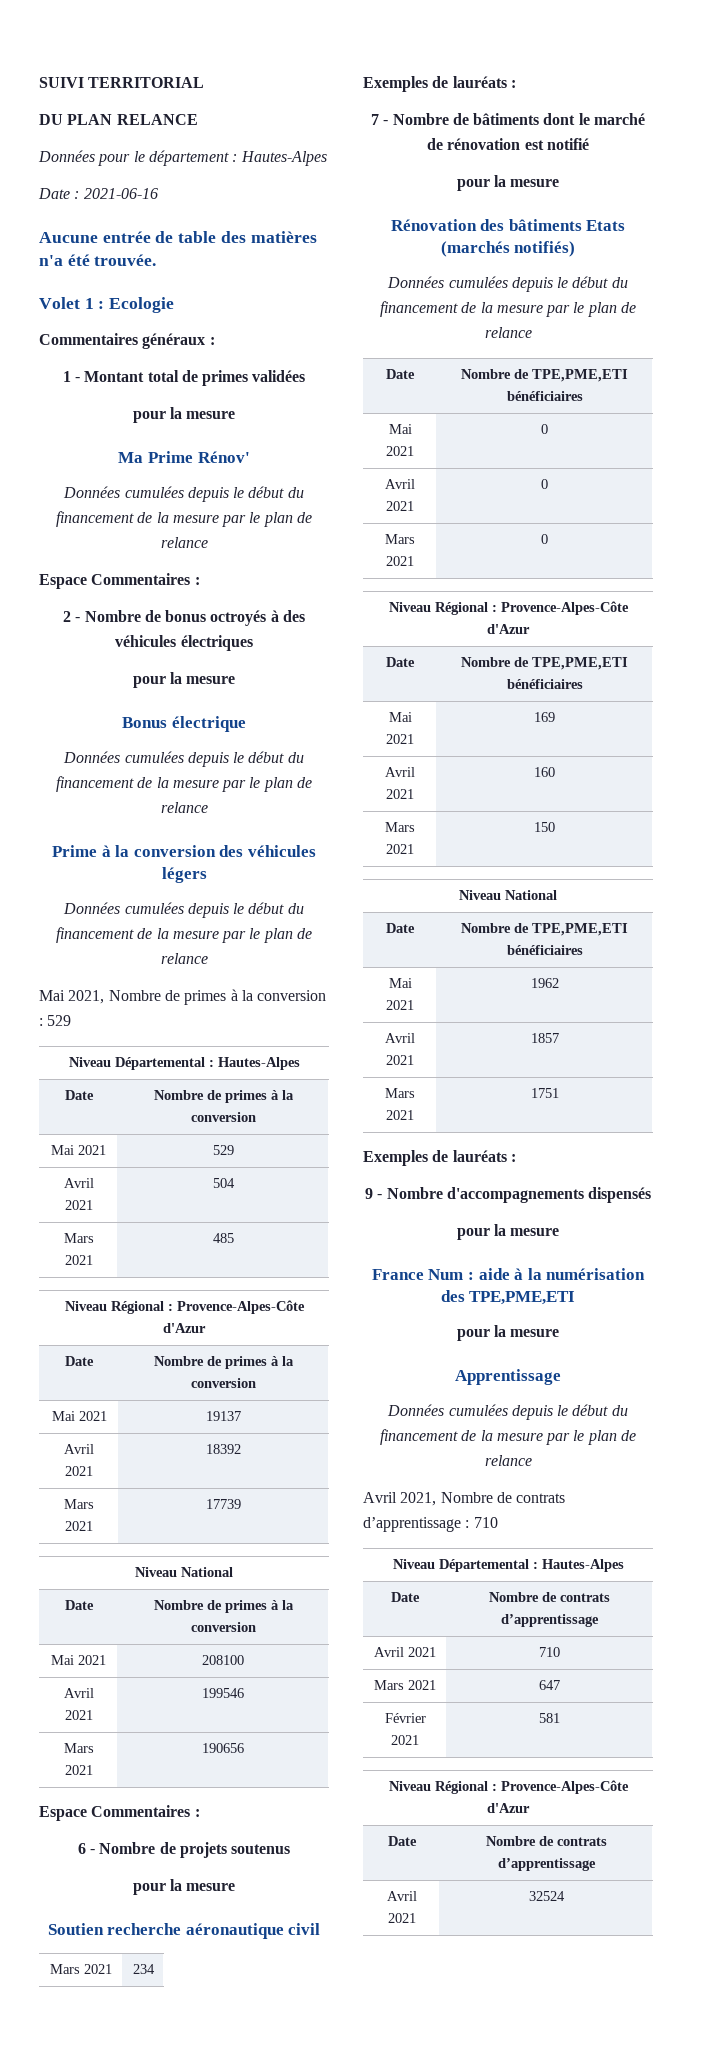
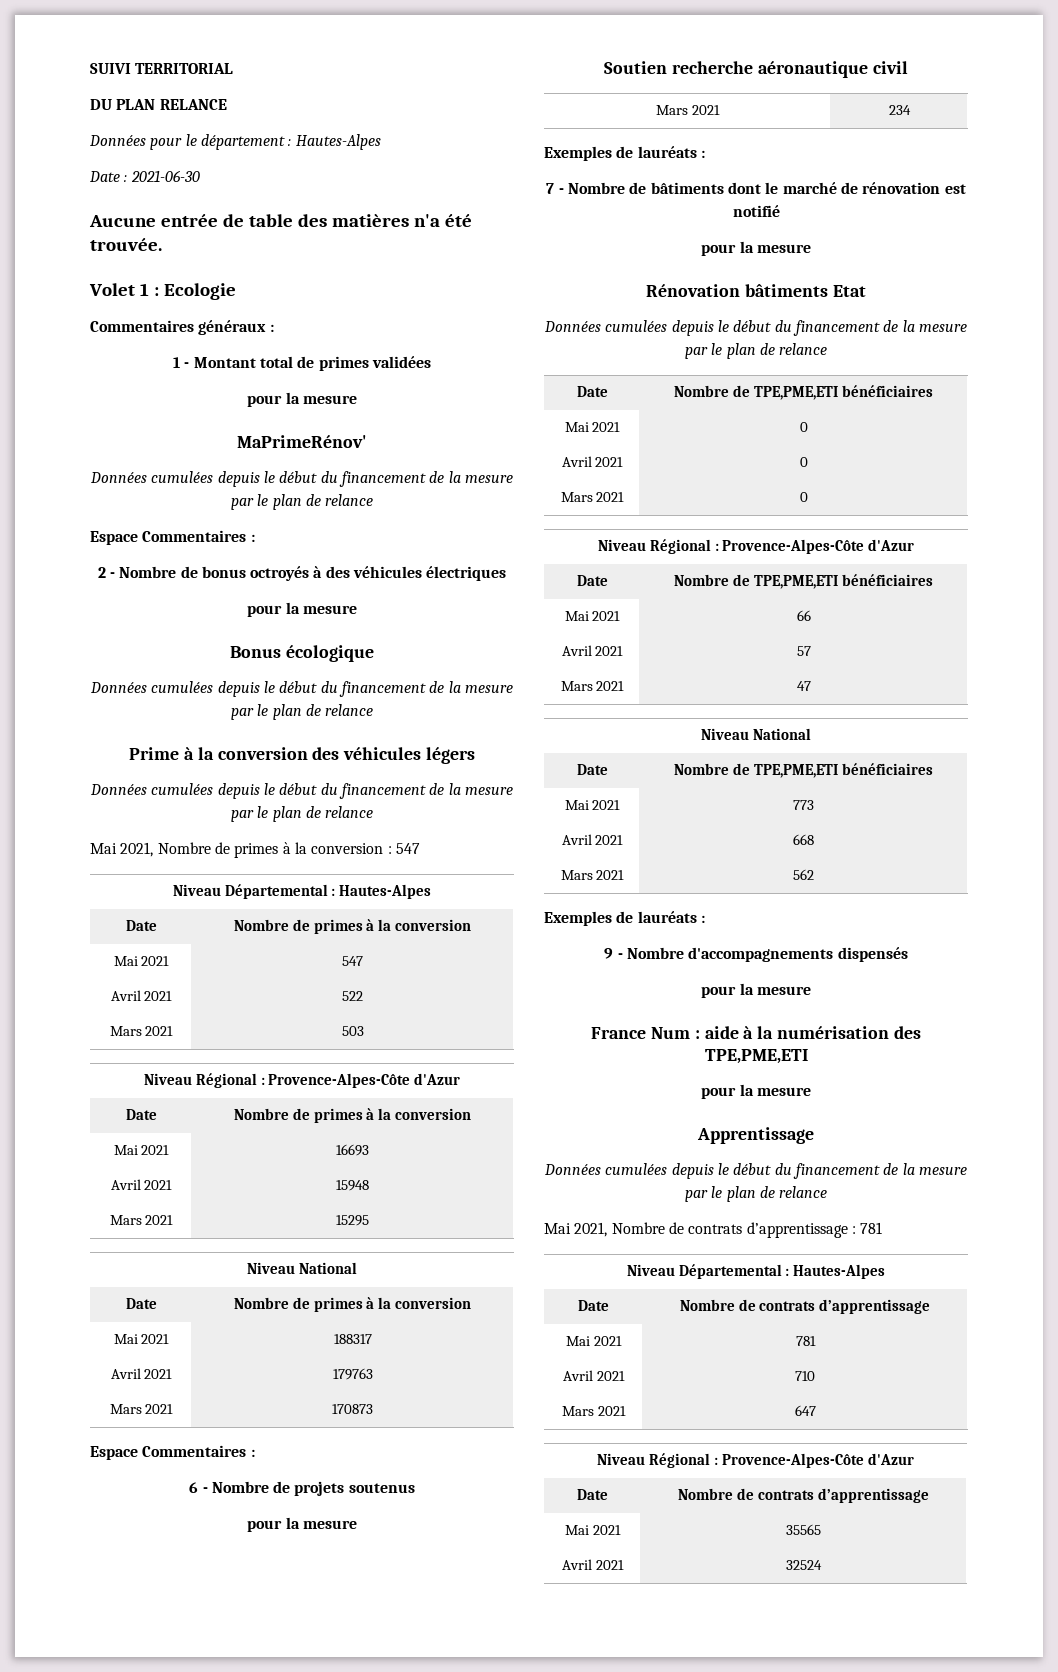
[83,188,158,199] 2021-06-16 -> [130,170,200,182] 2021-06-30
[118,451,250,463] Ma Prime Rénov' -> [237,435,367,448] MaPrimeRénov'
[171,716,246,732] électrique -> [285,645,374,662] écologique
[47,1015,72,1026] 529 -> [395,843,420,854] 547
[212,1145,234,1155] [63,1178,94,1188] [64,1200,93,1210] [212,1178,235,1188] [63,1233,94,1243] [64,1255,93,1265] [212,1233,234,1243] 529 // Avril 2021 | 504 // Mars 2021 | 485 -> [342,956,363,966] [110,990,173,1001] [342,991,363,1001] [109,1026,174,1036] [341,1026,364,1036] 547 // Avril 2021 | 522 // Mars 2021 | 503
[206,1411,241,1421] [64,1444,94,1454] [65,1466,93,1476] [206,1444,241,1454] [64,1499,94,1509] [65,1521,93,1531] [206,1499,241,1509] 19137 // Avril 2021 | 18392 // Mars 2021 | 17739 -> [336,1144,369,1156] [110,1179,173,1190] [336,1180,369,1191] [109,1215,174,1225] [336,1215,369,1226] 16693 // Avril 2021 | 15948 // Mars 2021 | 15295
[202,1655,244,1665] [63,1688,94,1698] [64,1710,93,1720] [202,1688,244,1698] [63,1743,94,1753] [64,1765,93,1775] [202,1743,244,1753] 208100 // Avril 2021 | 199546 // Mars 2021 | 190656 -> [333,1334,372,1344] [110,1368,173,1379] [332,1368,373,1380] [109,1404,174,1414] [332,1404,373,1414] 188317 // Avril 2021 | 179763 // Mars 2021 | 170873
[480,219,626,231] [440,241,576,257] des bâtiments Etats (marchés notifiés) -> [745,284,866,297] bâtiments Etat
[534,712,555,722] [385,767,415,777] [386,789,414,799] [534,767,555,777] [385,822,415,832] [386,844,414,854] [534,822,555,832] 169 // Avril 2021 | 160 // Mars 2021 | 150 -> [796,610,811,621] [561,645,624,656] [796,646,811,656] [560,681,625,691] [796,681,811,691] 66 // Avril 2021 | 57 // Mars 2021 | 47
[530,978,559,988] [385,1033,415,1043] [386,1055,414,1065] [530,1033,559,1043] [385,1088,415,1098] [386,1110,414,1120] [530,1088,559,1098] 1962 // Avril 2021 | 1857 // Mars 2021 | 1751 -> [793,800,814,810] [561,834,624,845] [793,834,814,845] [560,870,625,880] [793,869,814,880] 773 // Avril 2021 | 668 // Mars 2021 | 562
[363,1492,397,1503] Avril -> [544,1223,571,1234] Mai
[473,1517,498,1528] 710 -> [860,1222,883,1234] 781
(599, 1620) none -> [566,1336,622,1346] [795,1336,816,1346] // Mai 2021 | 781
[384,1713,426,1723] [391,1735,419,1745] [539,1713,560,1723] // Février 2021 | 581 -> (816, 1410) none
(596, 1864) none -> [565,1525,621,1535] [786,1524,821,1535] // Mai 2021 | 35565

